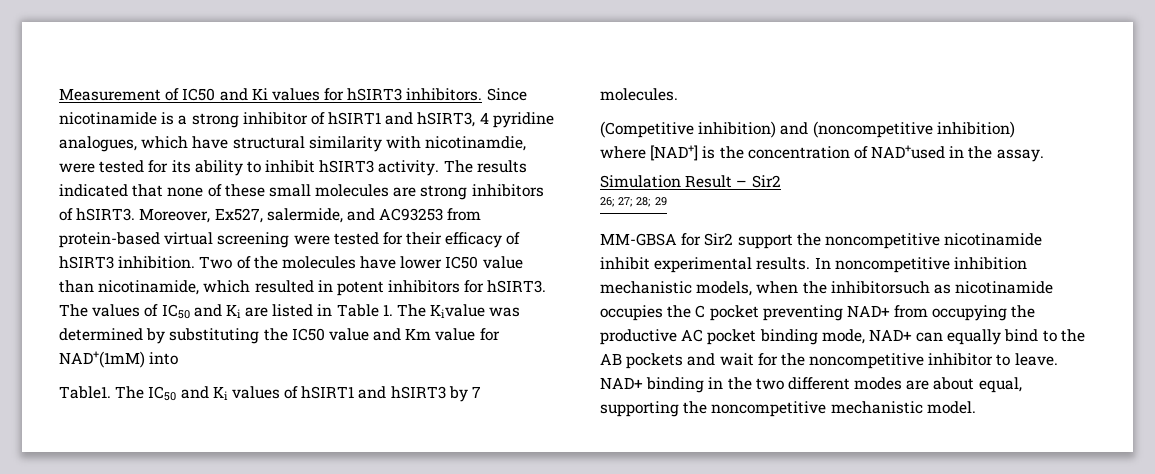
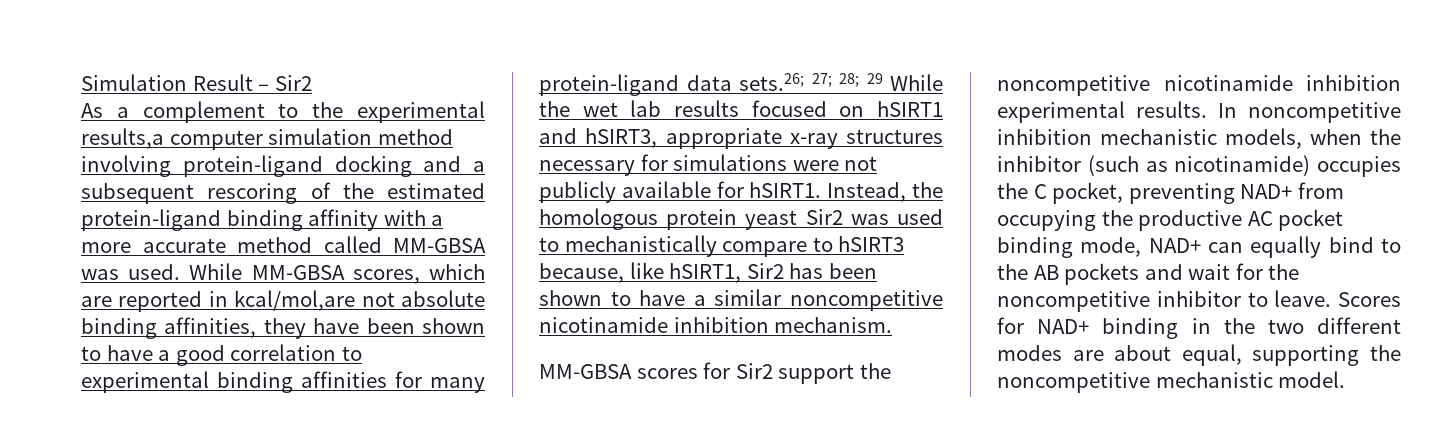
[59,88,527,101] [59,112,554,128] [59,136,527,152] [59,160,527,176] [59,184,544,200] [59,208,482,223] [59,232,521,248] [59,256,523,269] [59,280,547,296] [59,304,521,319] [59,328,500,344] [59,351,179,368] [59,386,482,402] [600,88,678,101] [600,121,1015,138] [600,145,1044,162] [600,175,781,188] [600,197,667,207] [600,233,677,246] Measurement of IC50 and Ki values for hSIRT3 inhibitors. Since nicotinamide is a strong inhibitor of hSIRT1 and hSIRT3, 4 pyridine analogues, which have structural similarity with nicotinamdie, were tested for its ability to inhibit hSIRT3 activity. The results indicated that none of these small molecules are strong inhibitors of hSIRT3. Moreover, Ex527, salermide, and AC93253 from protein-based virtual screening were tested for their efficacy of hSIRT3 inhibition. Two of the molecules have lower IC50 value than nicotinamide, which resulted in potent inhibitors for hSIRT3. The values of IC50 and Ki are listed in Table 1. The Kivalue was determined by substituting the IC50 value and Km value for NAD+(1mM) into // Table1. The IC50 and Ki values of hSIRT1 and hSIRT3 by 7 molecules. // (Competitive inhibition) and (noncompetitive inhibition) // where [NAD+] is the concentration of NAD+used in the assay. // Simulation Result – Sir2 // 26; 27; 28; 29 // MM-GBSA -> [81,74,312,91] [81,101,485,123] [81,128,453,150] [81,155,485,177] [81,182,485,204] [81,209,444,231] [81,236,486,253] [81,263,485,284] [81,290,485,312] [81,317,486,339] [81,344,362,366] [81,371,485,393] [539,73,943,96] [539,100,943,117] [539,128,943,149] [539,154,878,176] [539,181,943,203] [539,208,943,230] [539,235,905,257] [539,262,877,283] [539,289,943,311] [539,317,893,333] [539,364,698,379] Simulation Result – Sir2 // As a complement to the experimental results,a computer simulation method involving protein-ligand docking and a subsequent rescoring of the estimated protein-ligand binding affinity with a more accurate method called MM-GBSA was used. While MM-GBSA scores, which are reported in kcal/mol,are not absolute binding affinities, they have been shown to have a good correlation to experimental binding affinities for many protein-ligand data sets.26; 27; 28; 29 While the wet lab results focused on hSIRT1 and hSIRT3, appropriate x-ray structures necessary for simulations were not publicly available for hSIRT1. Instead, the homologous protein yeast Sir2 was used to mechanistically compare to hSIRT3 because, like hSIRT1, Sir2 has been shown to have a similar noncompetitive nicotinamide inhibition mechanism. // MM-GBSA scores
[600,257,650,270] inhibit -> [1306,75,1401,91] inhibition
[830,281,1054,294] inhibitorsuch as nicotinamide -> [997,155,1311,176] inhibitor (such as nicotinamide)
[709,305,759,321] pocket -> [1052,182,1124,204] pocket,
(1058, 359) none -> [1338,292,1401,307] [997,317,1024,334] Scores for

